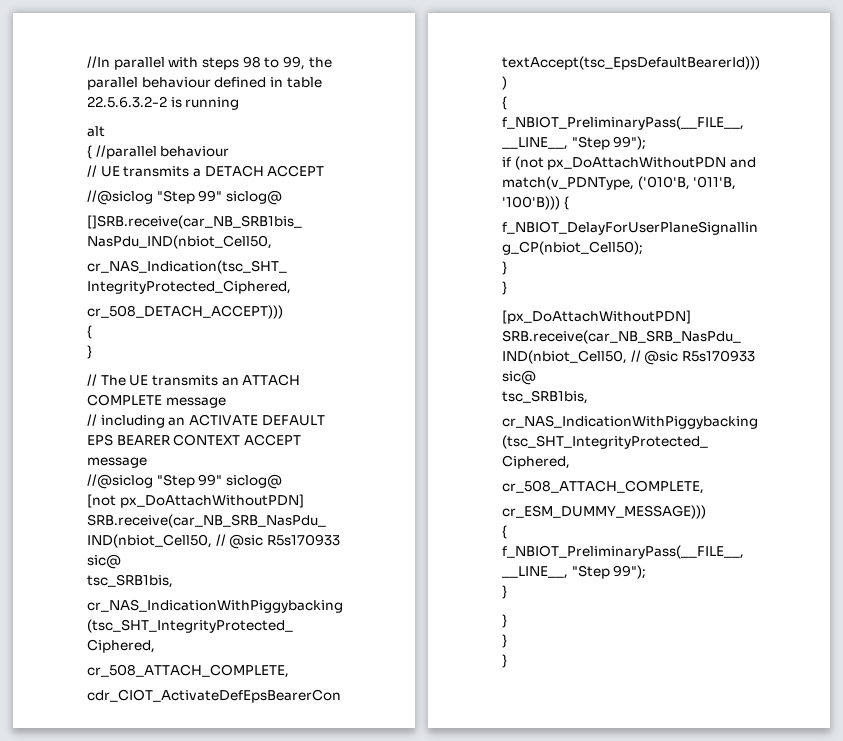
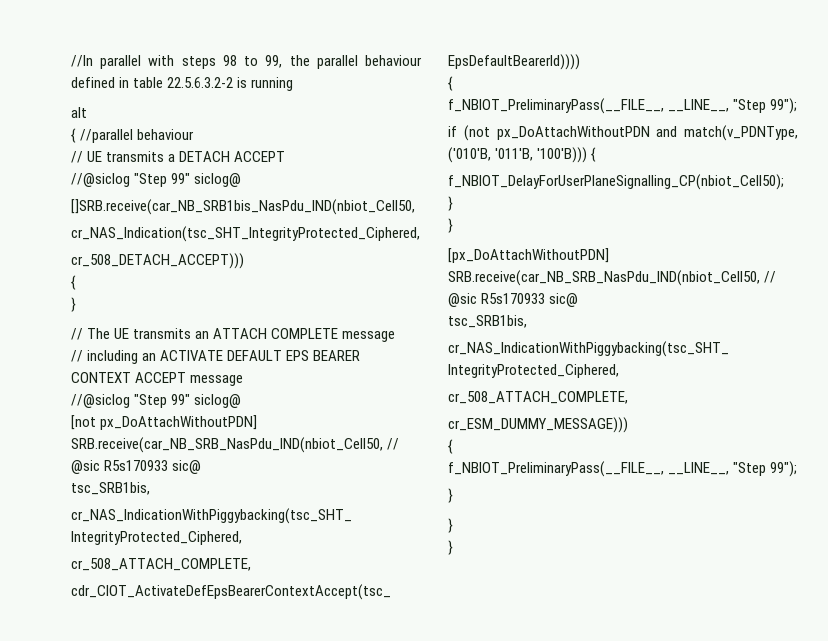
[502,654,507,668] // } -> (453, 547) none

